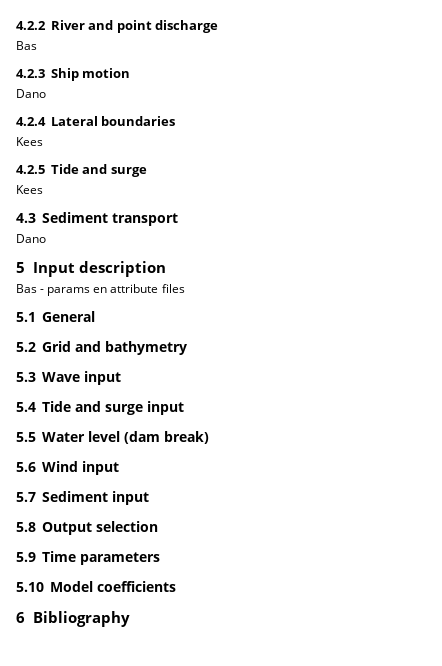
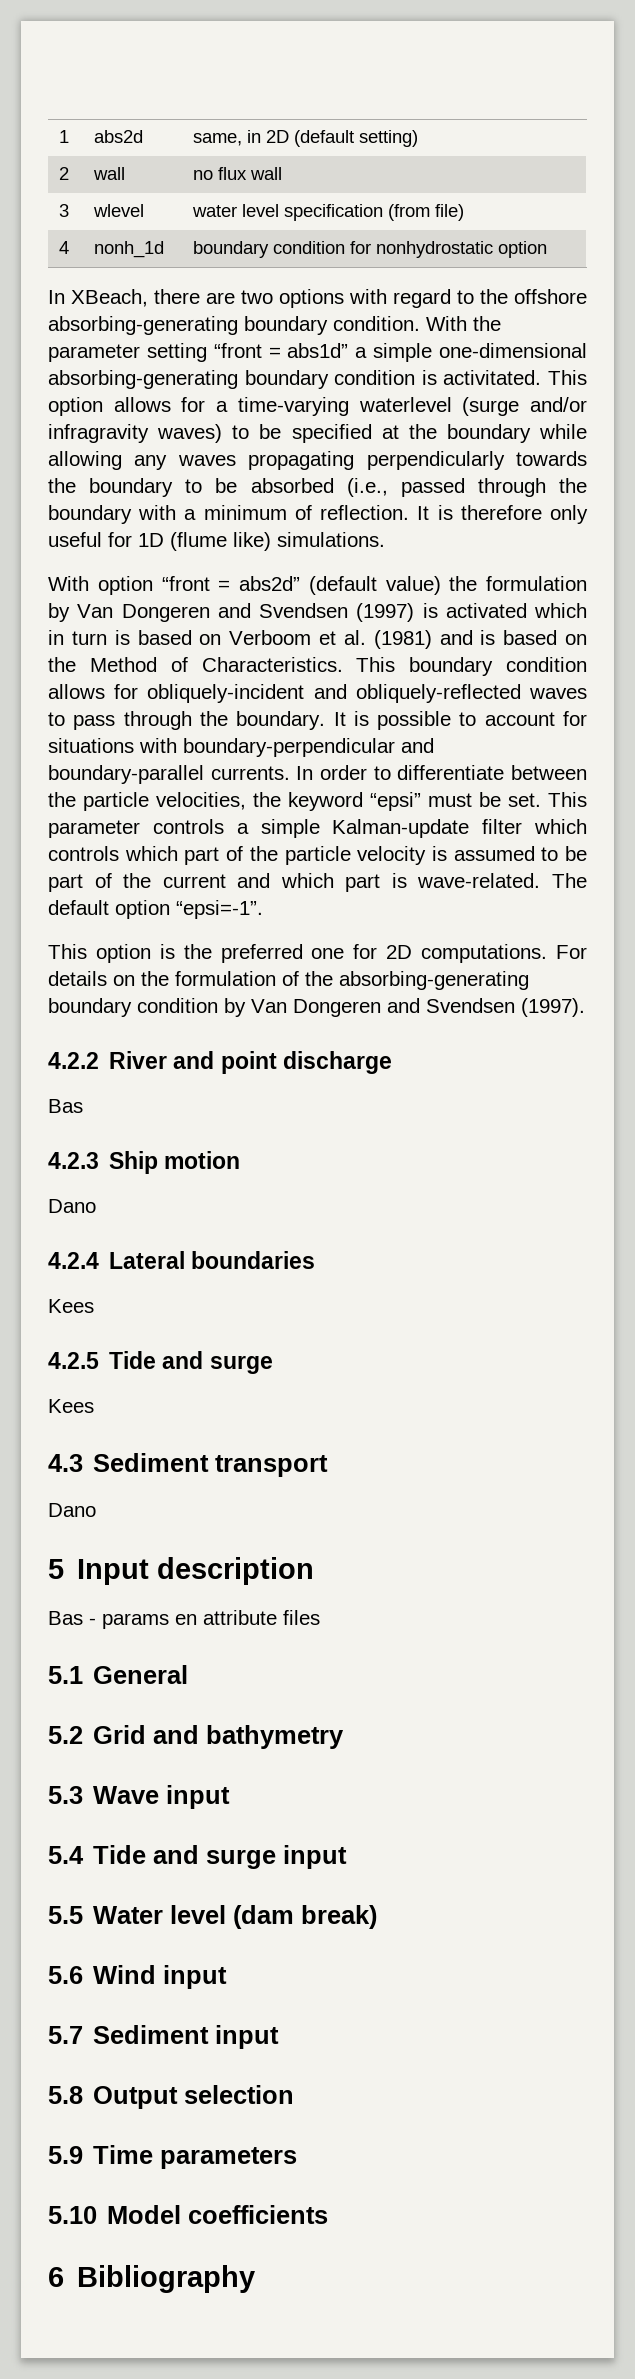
(16, 25) none -> [59,130,70,143] [94,130,144,143] [193,130,419,147] [59,167,70,180] [93,167,126,180] [193,167,283,180] [59,204,70,217] [93,204,145,217] [192,204,465,221] [59,241,70,254] [94,241,165,258] [193,241,548,258] [48,289,587,308] [48,316,501,335] [48,343,587,362] [48,370,588,389] [48,397,587,416] [48,424,587,443] [48,451,587,470] [48,478,587,497] [48,505,588,524] [48,532,385,551] [48,576,587,595] [48,603,587,622] [48,630,587,649] [48,657,587,676] [48,684,587,703] [48,711,588,730] [48,738,434,757] [48,765,587,784] [48,792,587,811] [48,819,587,838] [48,846,587,865] [48,873,587,892] [48,900,263,919] [48,944,588,963] [48,971,529,990] [48,998,585,1017] 1 | abs2d | same, in 2D (default setting) // 2 | wall | no flux wall // 3 | wlevel | water level specification (from file) // 4 | nonh_1d | boundary condition for nonhydrostatic option // In XBeach, there are two options with regard to the offshore absorbing-generating boundary condition. With the parameter setting “front = abs1d” a simple one-dimensional absorbing-generating boundary condition is activitated. This option allows for a time-varying waterlevel (surge and/or infragravity waves) to be specified at the boundary while allowing any waves propagating perpendicularly towards the boundary to be absorbed (i.e., passed through the boundary with a minimum of reflection. It is therefore only useful for 1D (flume like) simulations. // With option “front = abs2d” (default value) the formulation by Van Dongeren and Svendsen (1997) is activated which in turn is based on Verboom et al. (1981) and is based on the Method of Characteristics. This boundary condition allows for obliquely-incident and obliquely-reflected waves to pass through the boundary. It is possible to account for situations with boundary-perpendicular and boundary-parallel currents. In order to differentiate between the particle velocities, the keyword “epsi” must be set. This parameter controls a simple Kalman-update filter which controls which part of the particle velocity is assumed to be part of the current and which part is wave-related. The default option “epsi=-1”. // This option is the preferred one for 2D computations. For details on the formulation of the absorbing-generating boundary condition by Van Dongeren and Svendsen (1997). //

